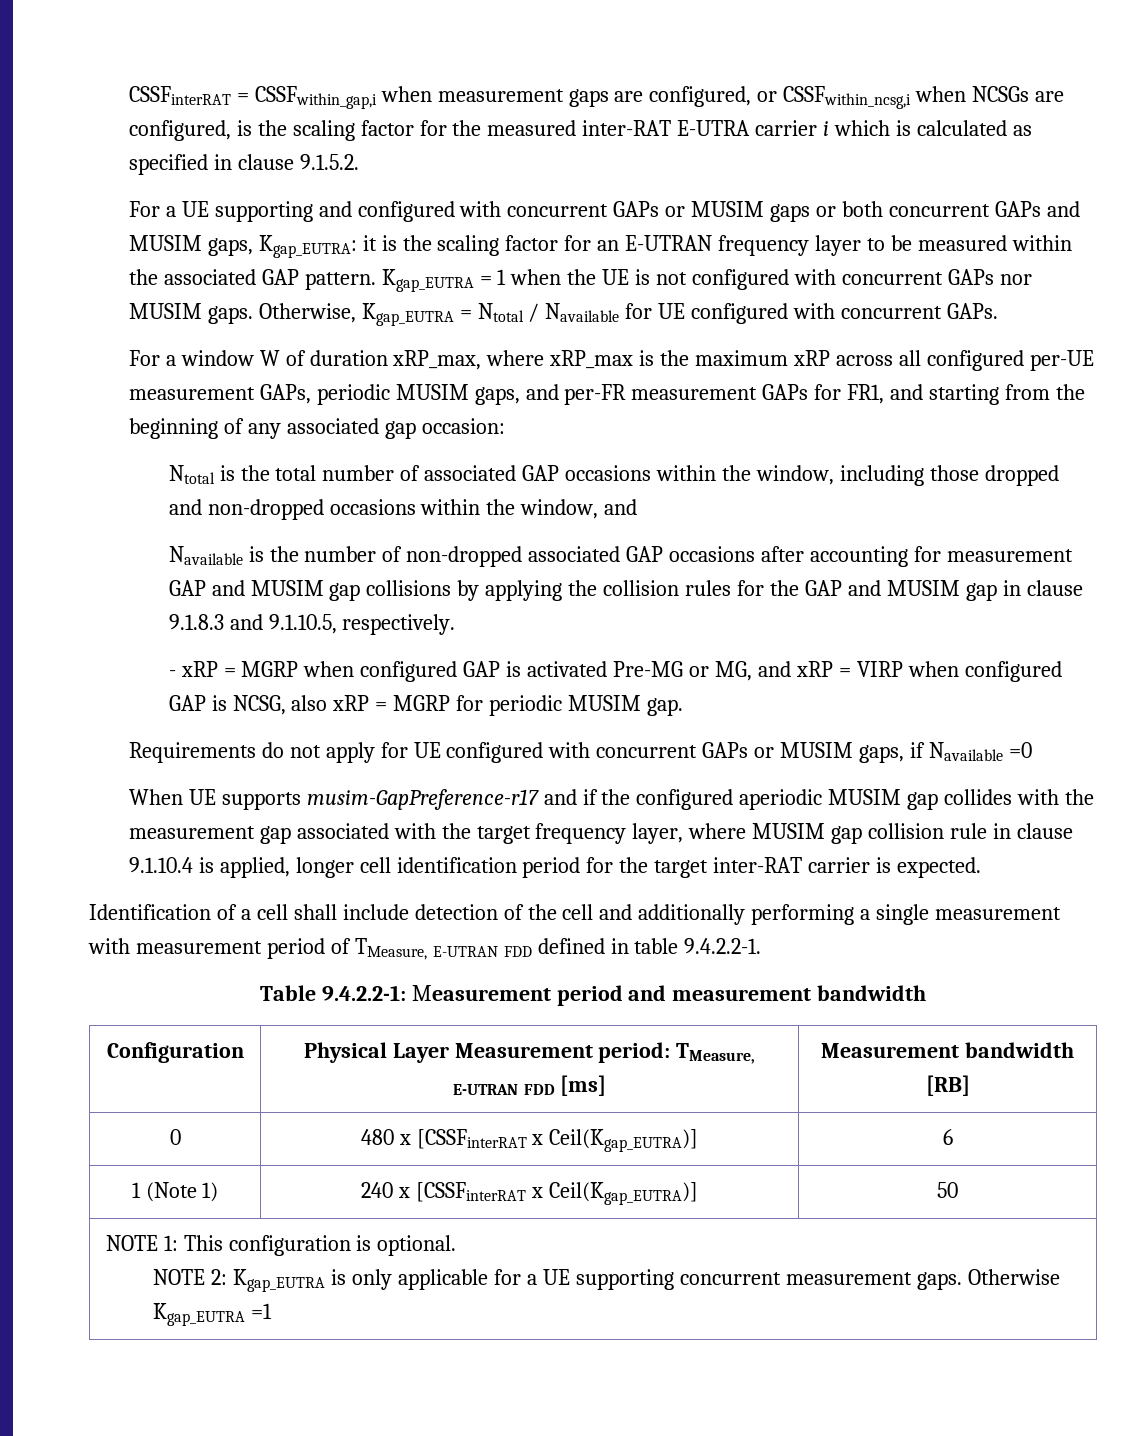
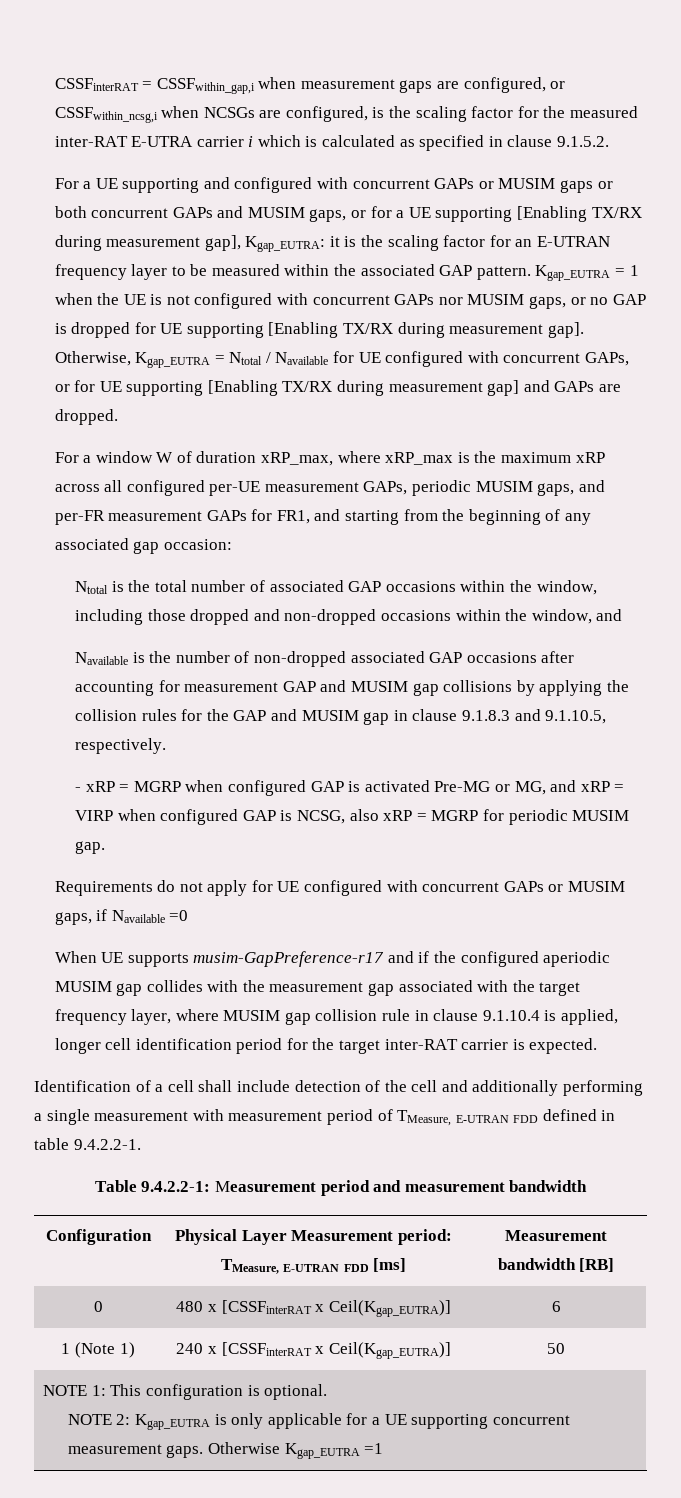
(253, 247) none -> [351,206,642,222] [54,235,241,251] or for a UE supporting [Enabling TX/RX during measurement gap],
[207,306,253,324] gaps. -> [529,294,646,309] [54,322,584,338] gaps, or no GAP is dropped for UE supporting [Enabling TX/RX during measurement gap].
[947,303,999,319] GAPs. -> [585,352,630,366] [54,380,622,396] [54,409,118,425] GAPs, or for UE supporting [Enabling TX/RX during measurement gap] and GAPs are dropped.

